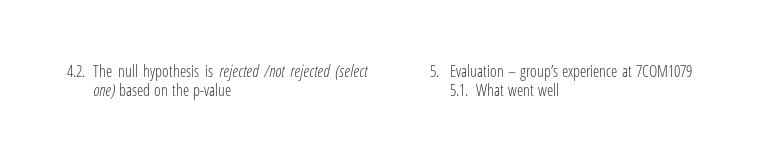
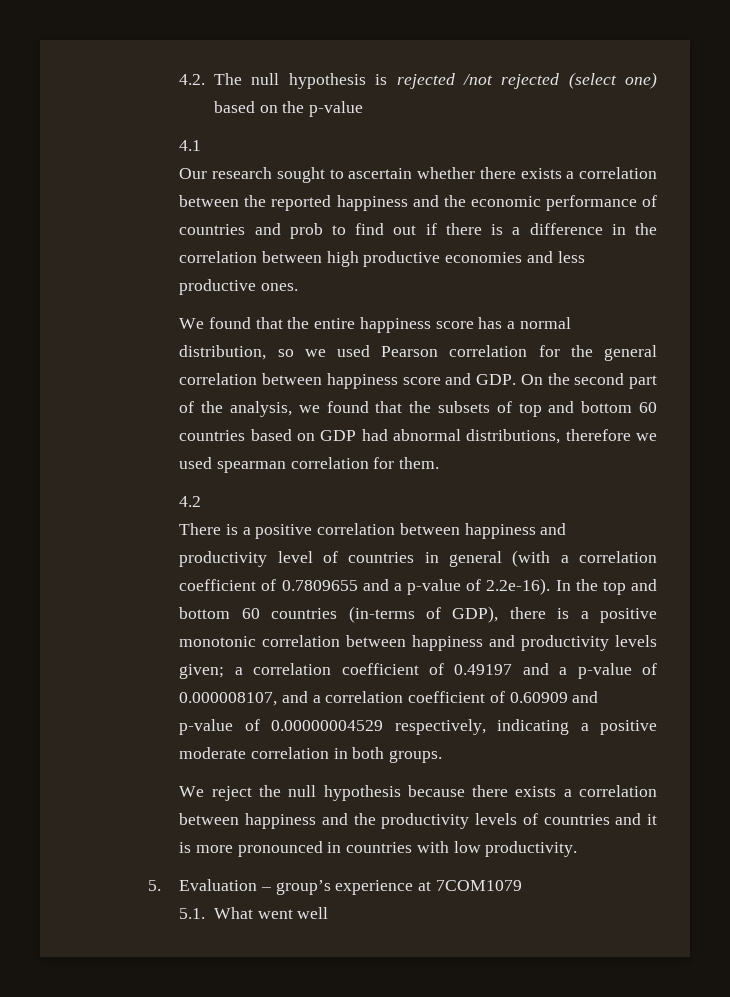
(232, 91) none -> [179,140,202,151] [179,167,658,183] [179,195,657,211] [179,223,658,239] [179,251,585,267] [179,279,299,295] [179,317,571,333] [179,345,658,361] [179,373,658,389] [179,401,657,417] [179,429,657,444] [179,457,440,473] [179,496,202,507] [179,523,567,539] [179,550,658,567] [179,578,658,595] [179,606,657,623] [179,635,658,651] [179,663,657,679] [179,691,599,706] [179,719,658,735] [179,747,443,763] [179,785,658,801] [179,813,658,829] [179,841,578,857] // 4.1 // Our research sought to ascertain whether there exists a correlation between the reported happiness and the economic performance of countries and prob to find out if there is a difference in the correlation between high productive economies and less productive ones. // We found that the entire happiness score has a normal distribution, so we used Pearson correlation for the general correlation between happiness score and GDP. On the second part of the analysis, we found that the subsets of top and bottom 60 countries based on GDP had abnormal distributions, therefore we used spearman correlation for them. // 4.2 // There is a positive correlation between happiness and productivity level of countries in general (with a correlation coefficient of 0.7809655 and a p-value of 2.2e-16). In the top and bottom 60 countries (in-terms of GDP), there is a positive monotonic correlation between happiness and productivity levels given; a correlation coefficient of 0.49197 and a p-value of 0.000008107, and a correlation coefficient of 0.60909 and p-value of 0.00000004529 respectively, indicating a positive moderate correlation in both groups. // We reject the null hypothesis because there exists a correlation between happiness and the productivity levels of countries and it is more pronounced in countries with low productivity.

